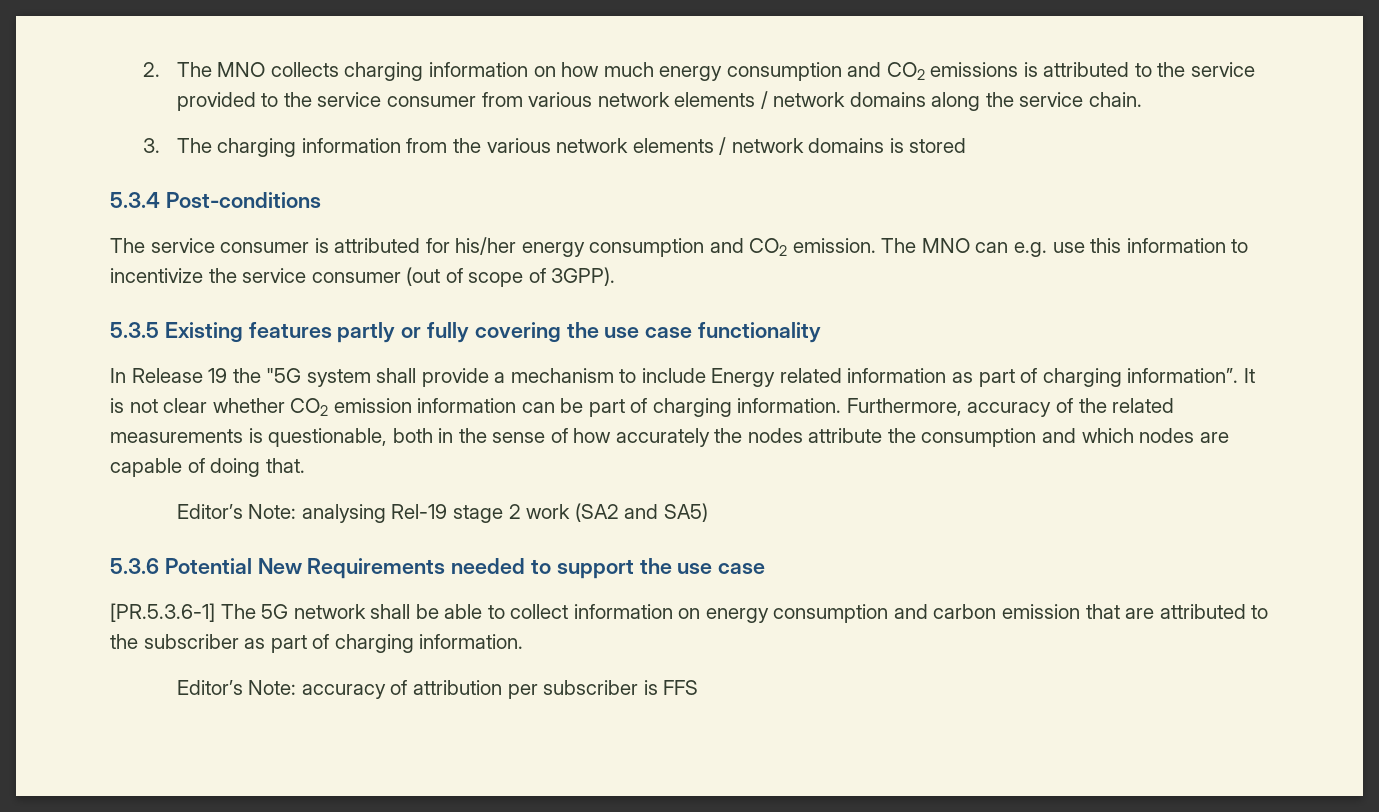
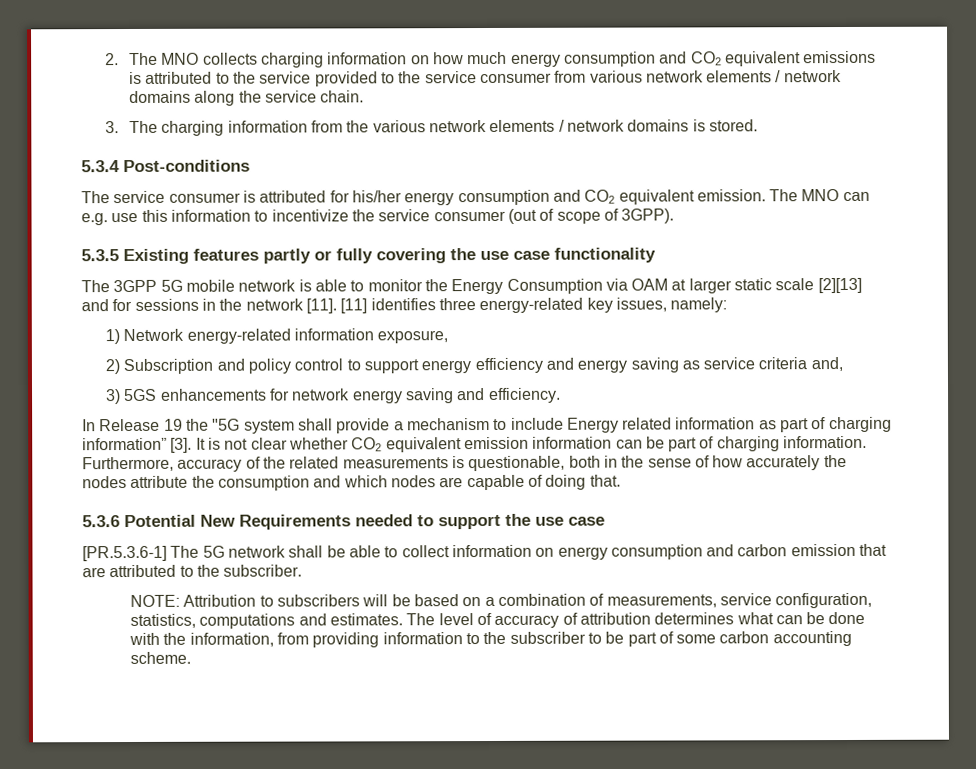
(925, 71) none -> [724,51,801,67] equivalent
[909,138,967,153] stored -> [708,119,758,132] stored.
(788, 247) none -> [618,189,695,205] equivalent
(822, 332) none -> [81,277,862,295] [81,297,728,314] [105,328,449,345] [105,357,843,375] [106,387,561,405] // The 3GPP 5G mobile network is able to monitor the Energy Consumption via OAM at larger static scale [2][13] and for sessions in the network [11]. [11] identifies three energy-related key issues, namely: // 1) Network energy-related information exposure, // 2) Subscription and policy control to support energy efficiency and energy saving as service criteria and, // 3) 5GS enhancements for network energy saving and efficiency.
[1127,368,1239,383] information”. -> [82,437,193,453] information” [3].
(329, 407) none -> [385,437,462,453] equivalent
[176,503,708,523] // Editor’s Note: analysing Rel-19 stage 2 work (SA2 and SA5) -> (621, 480) none
[143,634,524,653] [176,680,699,699] subscriber as part of charging information. // Editor’s Note: accuracy of attribution per subscriber is FFS -> [223,564,303,577] [130,592,873,609] [130,611,866,629] [129,630,852,648] [130,651,192,664] subscriber. // NOTE: Attribution to subscribers will be based on a combination of measurements, service configuration, statistics, computations and estimates. The level of accuracy of attribution determines what can be done with the information, from providing information to the subscriber to be part of some carbon accounting scheme.

